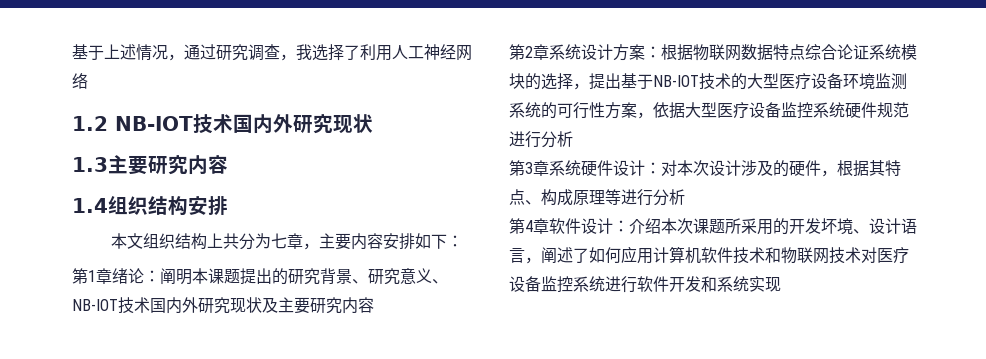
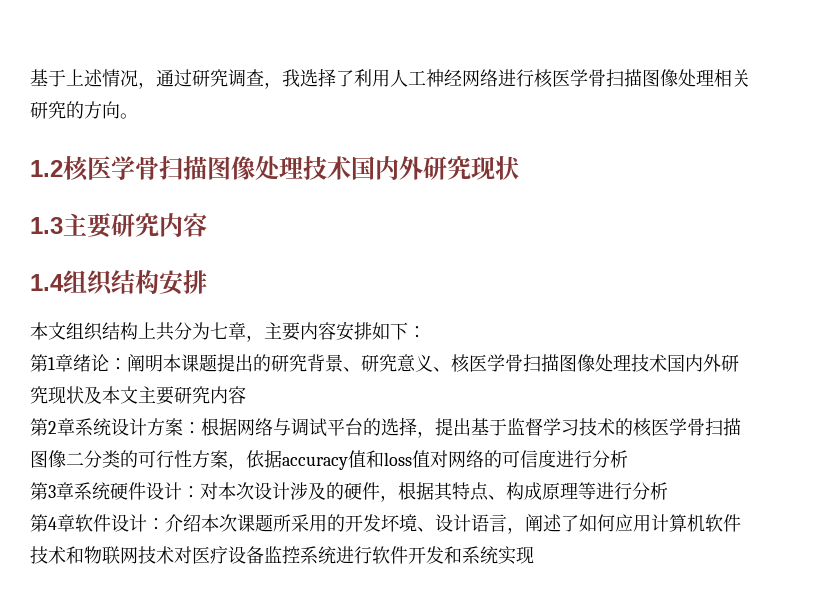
[72,116,193,131] // 1.2 NB-IOT -> [498,69,750,88] [30,101,138,119] [30,156,303,182] 进行核医学骨扫描图像处理相关研究的方向。 // 1.2核医学骨扫描图像处理
[72,299,118,311] NB-IOT -> [451,354,631,373] 核医学骨扫描图像处理
(278, 305) none -> [102,386,138,404] 本文
[693,44,917,61] [509,73,907,90] [509,102,541,118] 物联网数据特点综合论证系统模块的选择，提出基于NB-IOT技术的大型医疗设备环境监测系统 -> [237,417,741,438] [30,450,120,468] 网络与调试平台的选择，提出基于监督学习技术的核医学骨扫描图像二分类
[685,102,909,119] 大型医疗设备监控系统硬件规范 -> [282,450,556,470] accuracy值和loss值对网络的可信度

